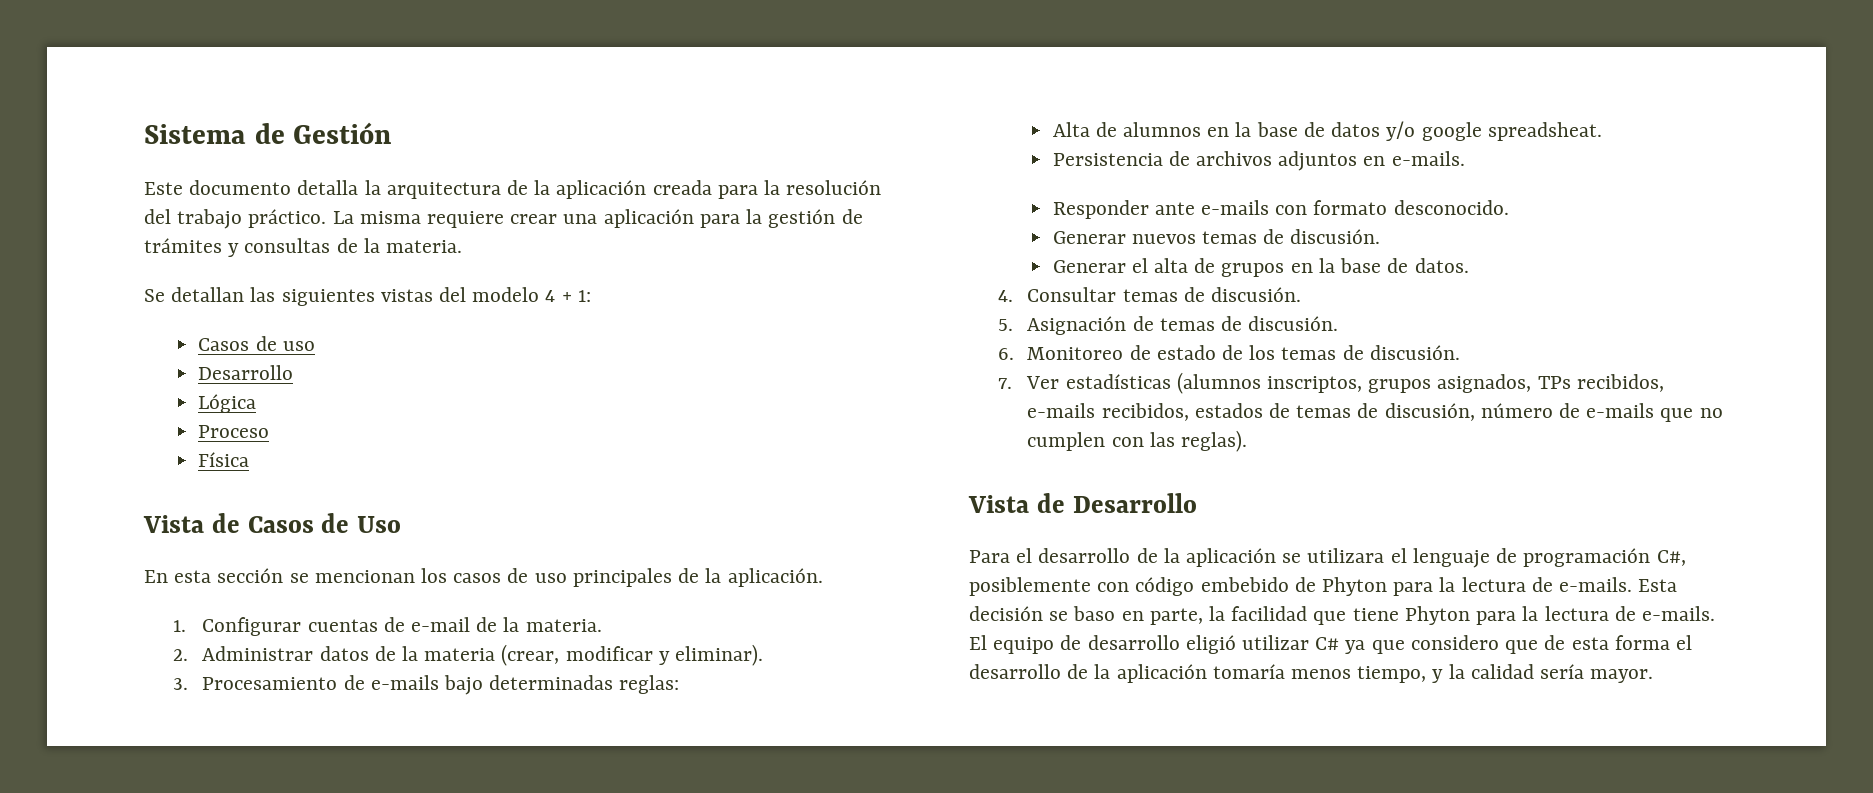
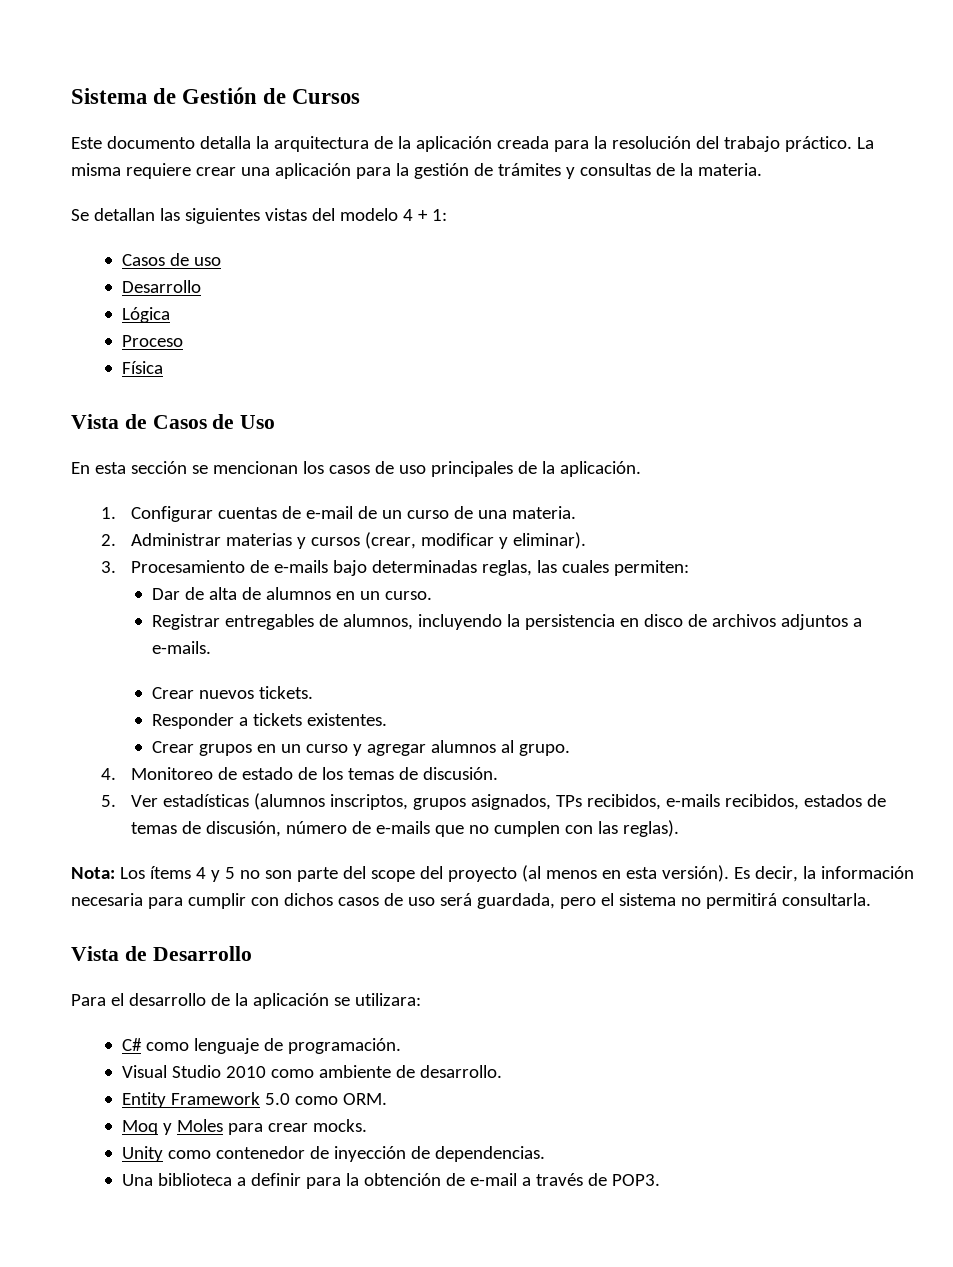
(392, 133) none -> [263,88,361,104] de Cursos
[503,617,520,632] la -> [382,506,508,519] un curso de una
[319,646,496,661] datos de la materia -> [226,533,361,549] materias y cursos
[619,675,680,694] [1052,121,1602,141] [1052,153,1163,166] reglas: // Alta de alumnos en la base de datos y/o google spreadsheat. // Persistencia -> [482,560,690,576] [151,587,432,600] [151,614,683,630] reglas, las cuales permiten: // Dar de alta de alumnos en un curso. // Registrar entregables de alumnos, incluyendo la persistencia en disco
[1363,156,1386,166] en -> [852,618,862,627] a
[1052,200,1509,219] [1052,229,1381,244] [1052,258,1469,277] [998,287,1301,302] [998,316,1339,335] [998,348,1015,360] Responder ante e-mails con formato desconocido. // Generar nuevos temas de discusión. // Generar el alta de grupos en la base de datos. // 4. Consultar temas de discusión. // 5. Asignación de temas de discusión. // 6. -> [151,686,313,699] [151,713,387,729] [151,740,570,756] [101,768,117,780] Crear nuevos tickets. // Responder a tickets existentes. // Crear grupos en un curso y agregar alumnos al grupo. // 4.
[998,378,1013,389] 7. -> [101,795,117,807] 5.
(1247, 441) none -> [71,865,914,882] [71,893,871,909] // Nota: Los ítems 4 y 5 no son parte del scope del proyecto (al menos en esta versión). Es decir, la información necesaria para cumplir con dichos casos de uso será guardada, pero el sistema no permitirá consultarla.
[1307,548,1686,568] [969,577,1678,596] [969,606,1715,625] [969,635,1692,654] [969,664,1654,683] utilizara el lenguaje de programación C#, posiblemente con código embebido de Phyton para la lectura de e-mails. Esta decisión se baso en parte, la facilidad que tiene Phyton para la lectura de e-mails. El equipo de desarrollo eligió utilizar C# ya que considero que de esta forma el desarrollo de la aplicación tomaría menos tiempo, y la calidad sería mayor. -> [354,993,421,1006] [121,1038,401,1054] [121,1065,502,1078] [121,1092,387,1108] [121,1119,367,1135] [121,1146,545,1162] [121,1173,660,1189] utilizara: // C# como lenguaje de programación. // Visual Studio 2010 como ambiente de desarrollo. // Entity Framework 5.0 como ORM. // Moq y Moles para crear mocks. // Unity como contenedor de inyección de dependencias. // Una biblioteca a definir para la obtención de e-mail a través de POP3.

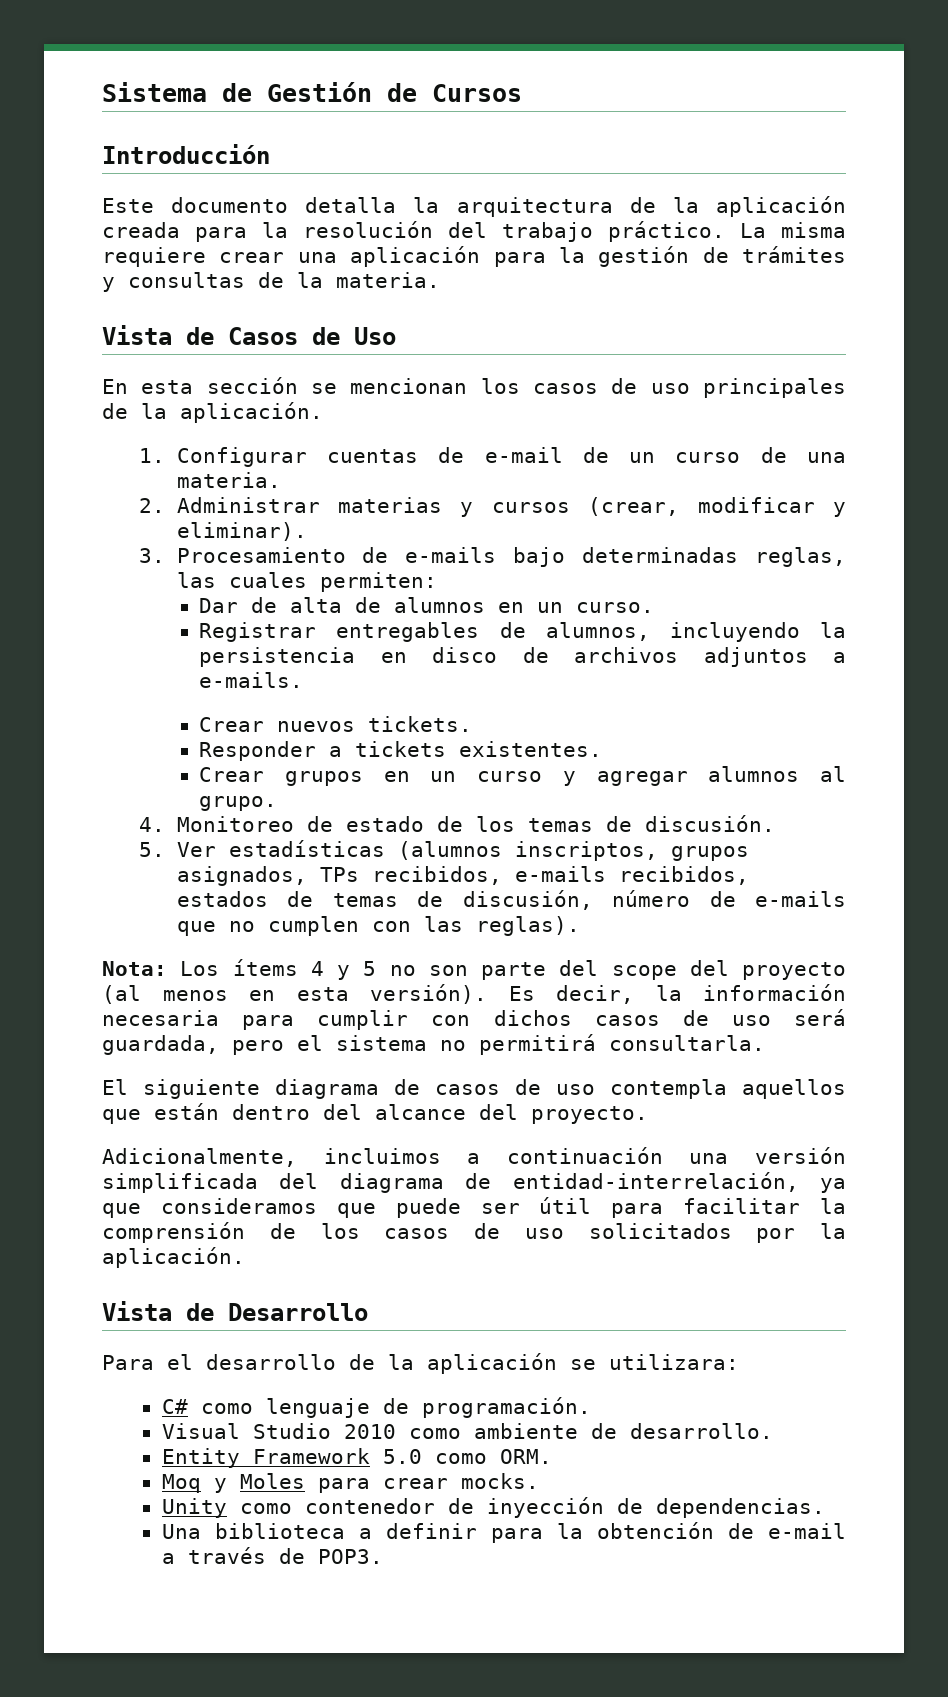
(361, 96) none -> [102,144,270,164] // Introducción
[71,208,447,224] [121,253,221,266] [121,280,201,293] [121,307,170,323] [121,335,183,347] [121,361,163,374] // Se detallan las siguientes vistas del modelo 4 + 1: // Casos de uso // Desarrollo // Lógica // Proceso // Física -> (440, 280) none
(871, 899) none -> [102,1079,846,1099] [102,1103,648,1124] [102,1147,847,1167] [102,1172,846,1193] [102,1197,846,1218] [102,1222,846,1243] [102,1247,245,1268] // El siguiente diagrama de casos de uso contempla aquellos que están dentro del alcance del proyecto. // Adicionalmente, incluimos a continuación una versión simplificada del diagrama de entidad-interrelación, ya que consideramos que puede ser útil para facilitar la comprensión de los casos de uso solicitados por la aplicación.

